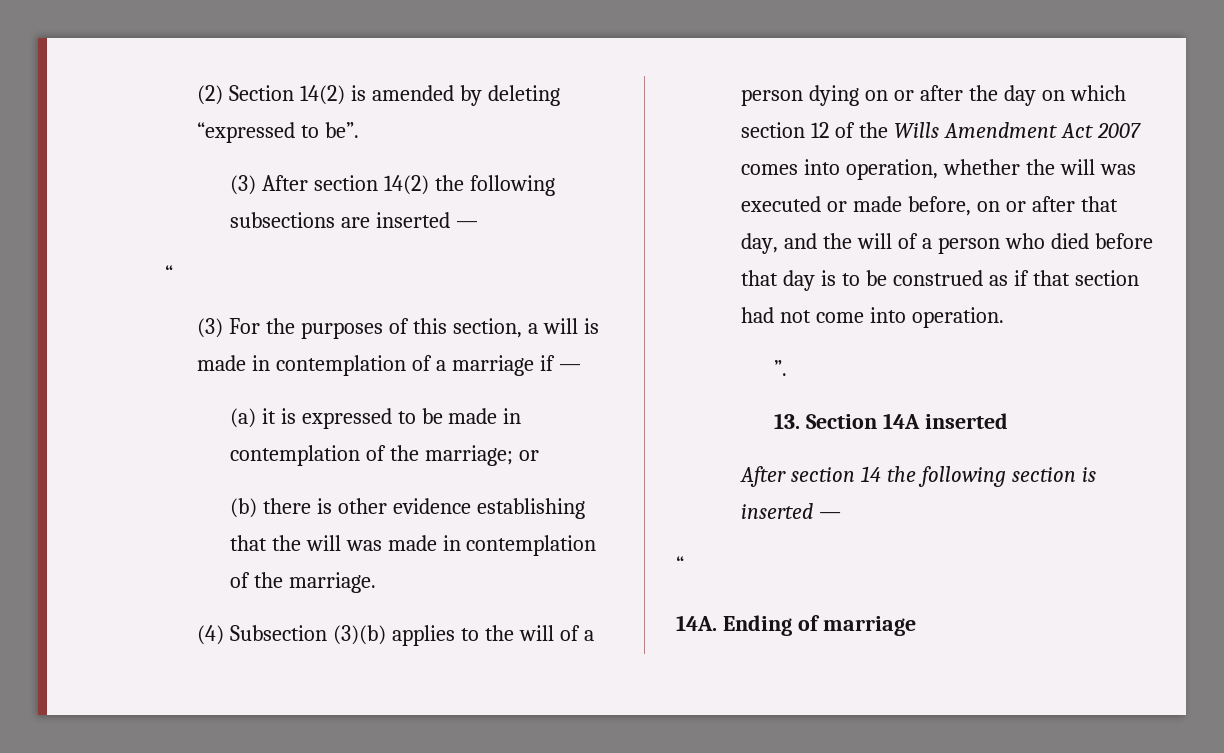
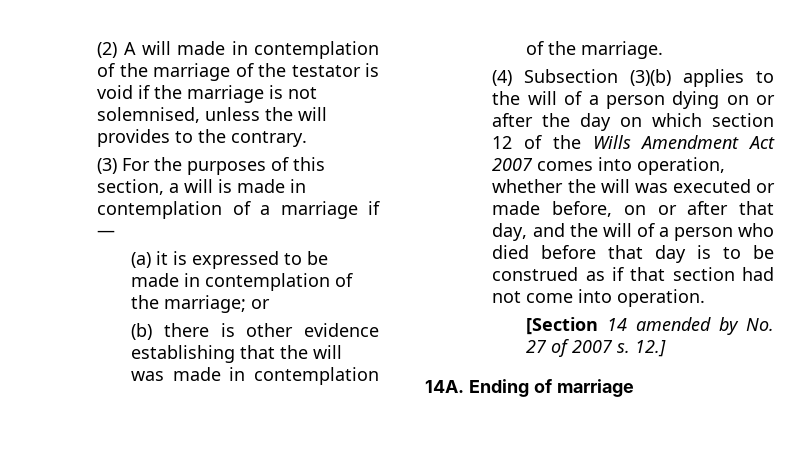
[229,85,560,106] [197,122,360,143] [229,175,555,196] [229,212,478,228] [164,265,173,281] Section 14(2) is amended by deleting “expressed to be”. // (3) After section 14(2) the following subsections are inserted — // “ -> [123,41,379,59] [97,63,379,81] [97,85,318,103] [97,107,328,123] [97,129,308,147] A will made in contemplation of the marriage of the testator is void if the marriage is not solemnised, unless the will provides to the contrary.
[773,360,787,376] [773,413,1008,429] [740,466,1096,487] [741,503,842,519] [676,556,684,572] ”. // 13. Section 14A inserted // After section 14 the following section is inserted — // “ -> [526,317,774,335] [526,339,667,357] [Section 14 amended by No. 27 of 2007 s. 12.]

